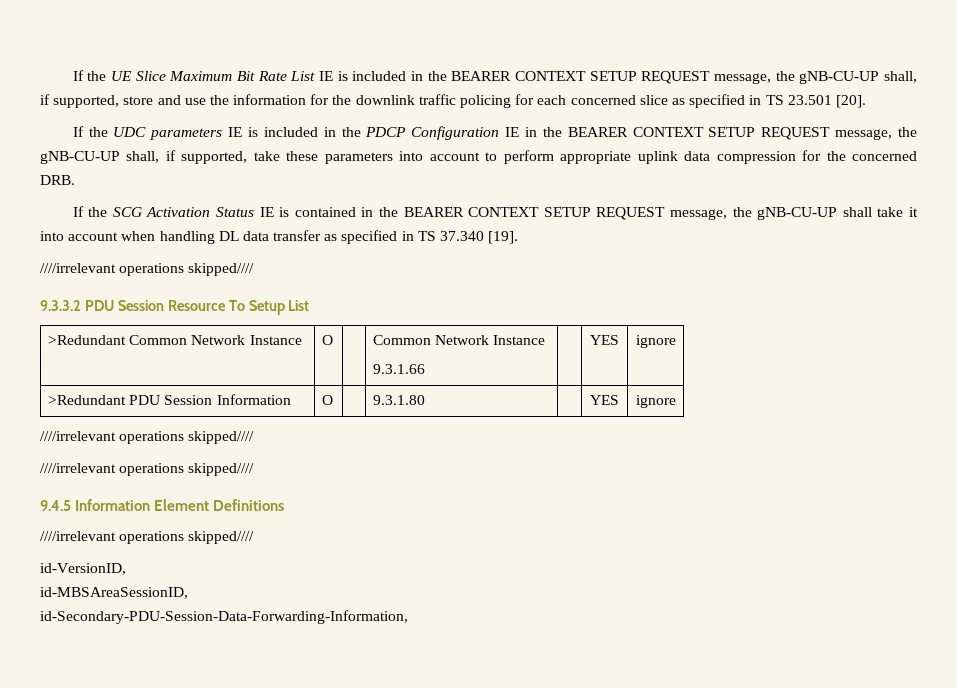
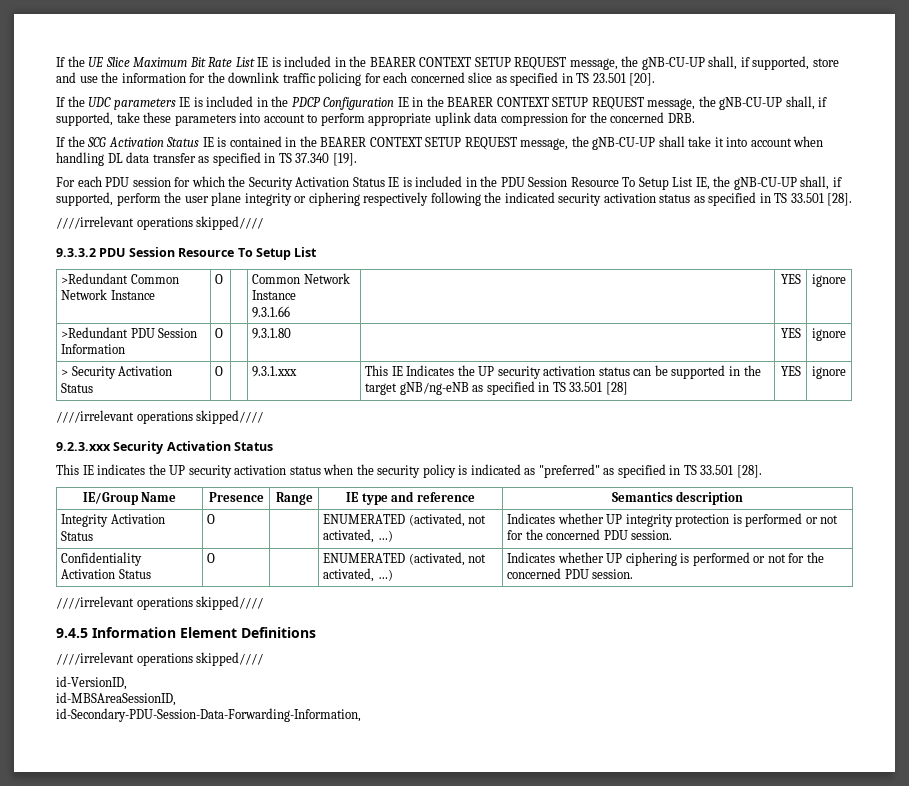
(519, 237) none -> [56,176,842,190] [56,192,853,206] // For each PDU session for which the Security Activation Status IE is included in the PDU Session Resource To Setup List IE, the gNB-CU-UP shall, if supported, perform the user plane integrity or ciphering respectively following the indicated security activation status as specified in TS 33.501 [28].
[40,431,255,444] // ////irrelevant operations skipped//// -> [61,366,173,379] [61,383,94,393] [215,366,224,376] [252,366,298,377] [365,365,761,379] [365,381,628,395] [780,366,801,376] [812,366,846,379] [56,410,264,424] [56,441,274,454] [56,464,762,478] [82,492,177,505] [208,492,264,502] [275,492,313,505] [346,491,475,505] [611,491,744,505] [61,514,165,527] [61,531,94,541] [207,514,216,524] [323,513,487,527] [323,529,393,543] [507,513,839,527] [507,529,673,540] [61,552,143,566] [61,569,151,579] [207,553,216,563] [323,552,487,566] [323,568,393,582] [507,552,824,566] [507,568,634,579] // > Security Activation Status | O | | 9.3.1.xxx | This IE Indicates the UP security activation status can be supported in the target gNB/ng-eNB as specified in TS 33.501 [28] | YES | ignore // ////irrelevant operations skipped//// // 9.2.3.xxx Security Activation Status // This IE indicates the UP security activation status when the security policy is indicated as "preferred" as specified in TS 33.501 [28]. // IE/Group Name | Presence | Range | IE type and reference | Semantics description // Integrity Activation Status | O | | ENUMERATED (activated, not activated, …) | Indicates whether UP integrity protection is performed or not for the concerned PDU session. // Confidentiality Activation Status | O | | ENUMERATED (activated, not activated, …) | Indicates whether UP ciphering is performed or not for the concerned PDU session.

